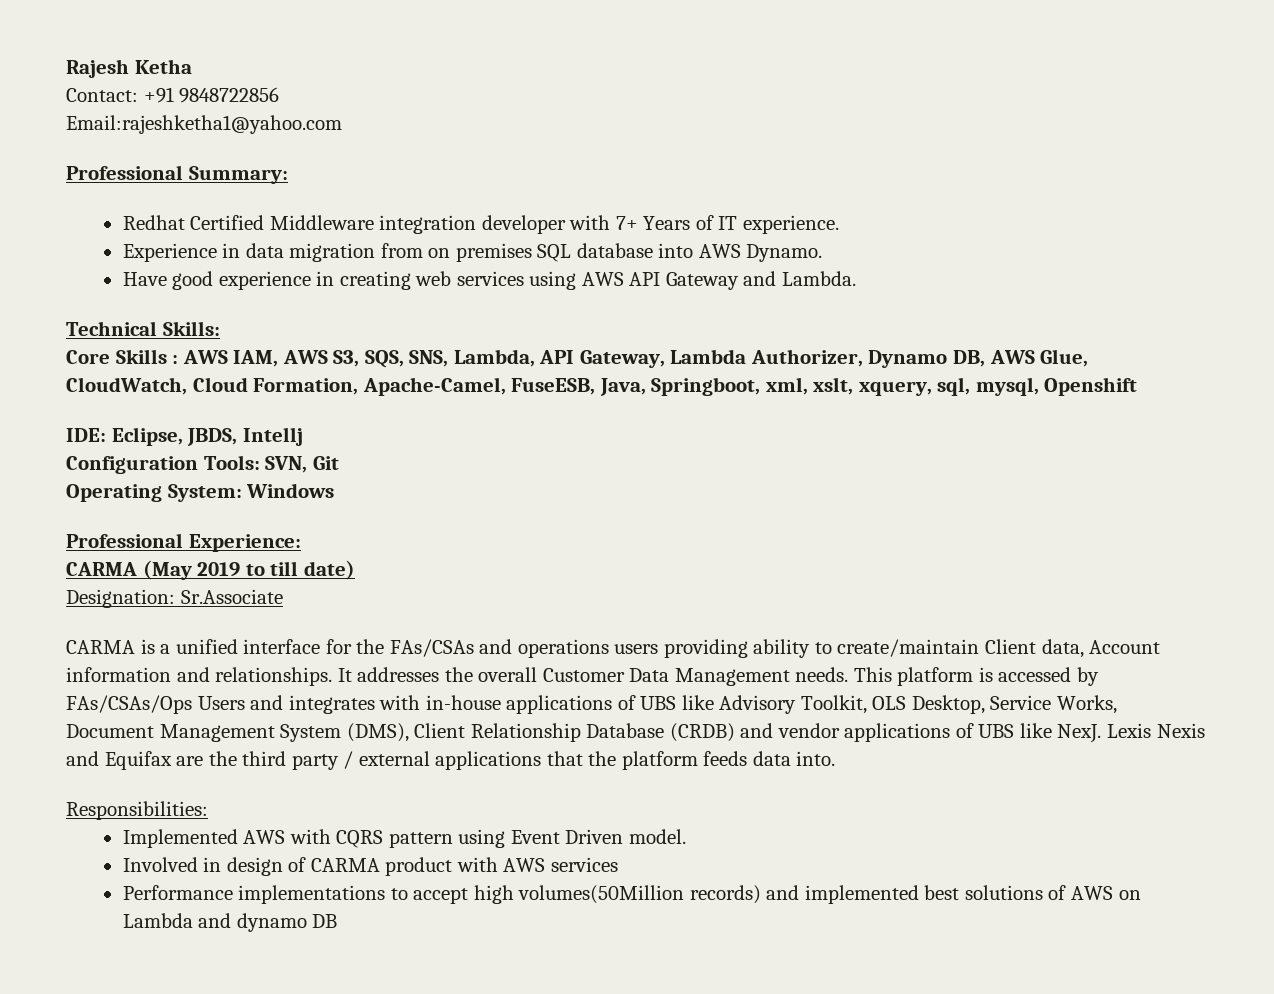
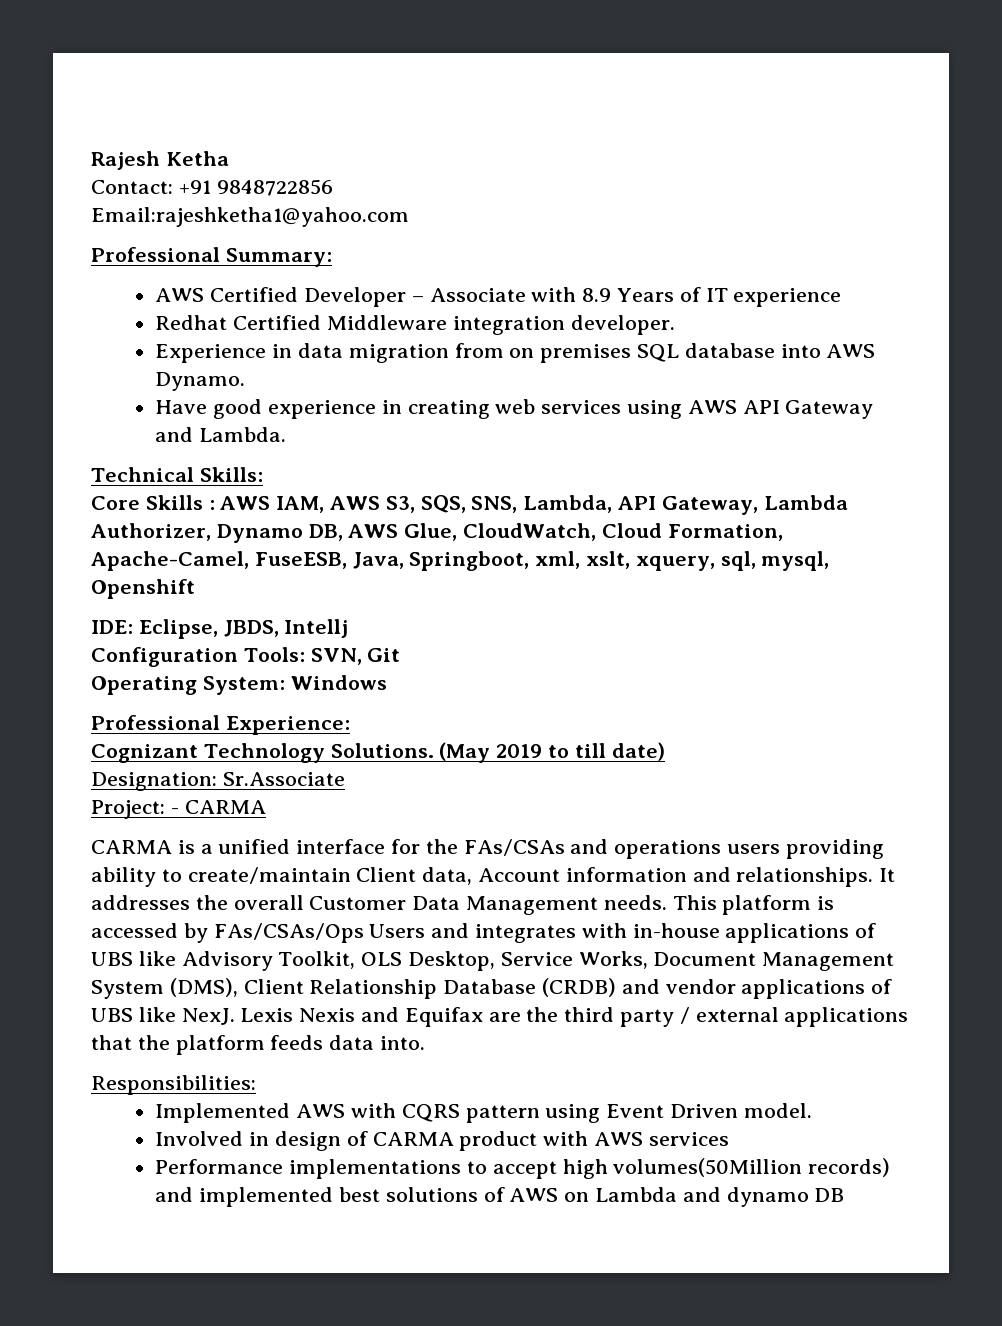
[122,215,839,234] Redhat Certified Middleware integration developer with 7+ Years of IT experience. -> [155,287,842,307] [155,315,675,335] AWS Certified Developer – Associate with 8.9 Years of IT experience // Redhat Certified Middleware integration developer.
[66,562,137,576] CARMA -> [91,743,434,763] Cognizant Technology Solutions.
(283, 596) none -> [91,800,266,819] // Project: - CARMA

